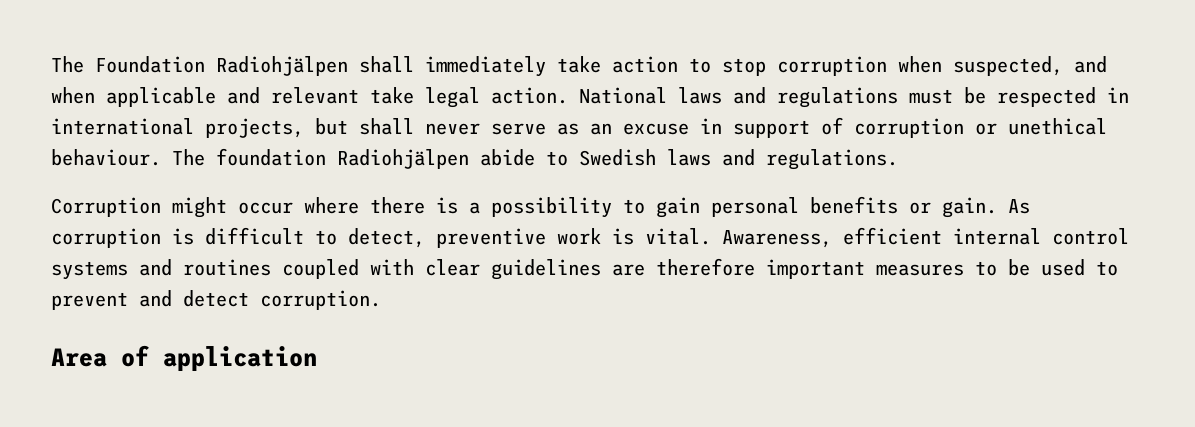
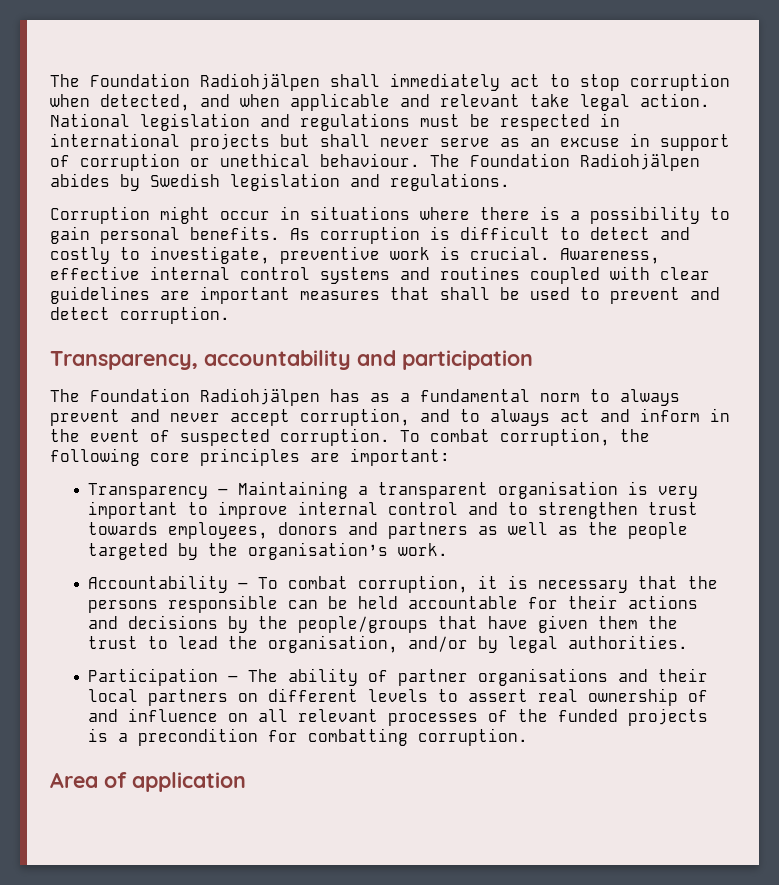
[557,56,678,73] take action -> [510,74,540,87] act
[953,56,1063,76] suspected, -> [100,94,190,111] detected,
[678,87,722,104] laws -> [140,113,250,131] legislation
[205,118,304,138] projects, -> [190,133,270,151] projects
[216,148,711,169] foundation Radiohjälpen abide to Swedish laws -> [470,153,700,171] [50,173,340,191] Foundation Radiohjälpen abides by Swedish legislation
(293, 208) none -> [280,206,410,220] in situations
[810,196,997,218] benefits or gain. -> [190,226,280,240] benefits.
[348,227,942,248] detect, preventive work is vital. Awareness, efficient -> [590,227,690,240] [50,246,660,264] [50,266,140,280] detect and costly to investigate, preventive work is crucial. Awareness, effective
[656,258,755,276] therefore -> (190, 295) none
[975,261,997,276] to -> [390,287,490,300] that shall
(381, 300) none -> [50,350,533,370] [50,388,680,406] [50,408,730,426] [50,428,650,446] [50,448,450,466] [87,481,698,499] [87,501,698,519] [87,522,688,539] [87,542,448,560] [87,575,718,593] [87,595,698,613] [87,615,678,633] [87,635,688,653] [87,668,708,686] [87,688,708,706] [87,708,708,726] [87,728,528,746] // Transparency, accountability and participation // The Foundation Radiohjälpen has as a fundamental norm to always prevent and never accept corruption, and to always act and inform in the event of suspected corruption. To combat corruption, the following core principles are important: // Transparency – Maintaining a transparent organisation is very important to improve internal control and to strengthen trust towards employees, donors and partners as well as the people targeted by the organisation’s work. // Accountability – To combat corruption, it is necessary that the persons responsible can be held accountable for their actions and decisions by the people/groups that have given them the trust to lead the organisation, and/or by legal authorities. // Participation – The ability of partner organisations and their local partners on different levels to assert real ownership of and influence on all relevant processes of the funded projects is a precondition for combatting corruption.

